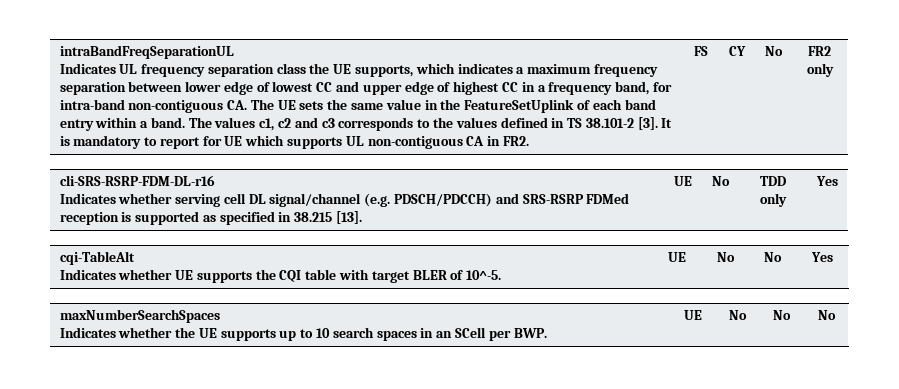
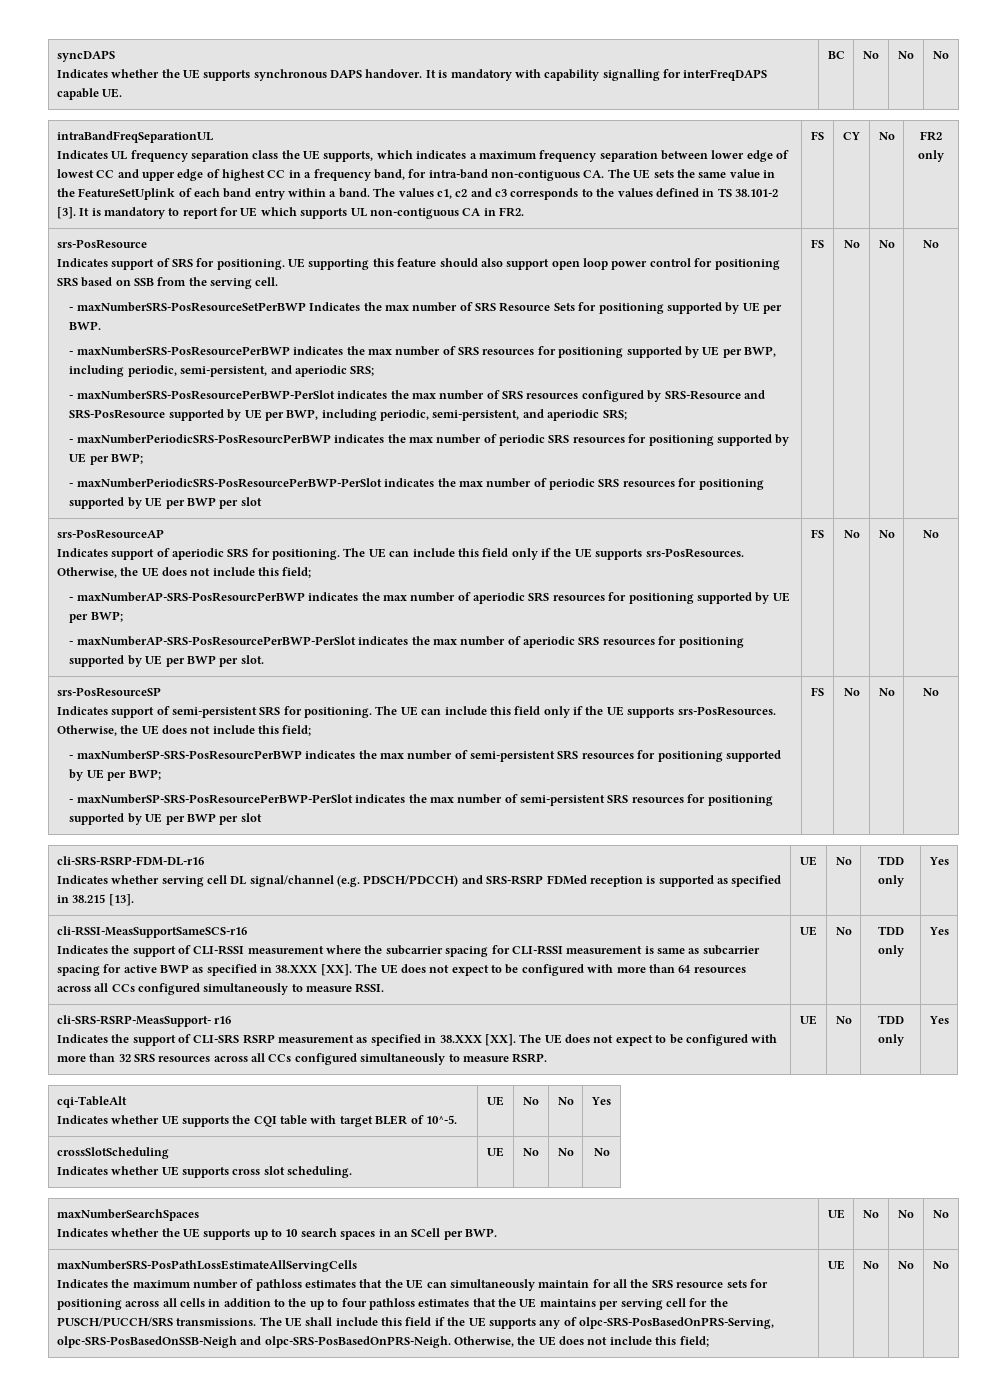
(59, 52) none -> [56,50,115,62] [56,69,768,81] [56,88,123,100] [827,51,845,59] [863,51,879,59] [898,51,914,59] [933,51,949,59] syncDAPS // Indicates whether the UE supports synchronous DAPS handover. It is mandatory with capability signalling for interFreqDAPS capable UE. | BC | No | No | No //
(834, 70) none -> [56,239,147,249] [56,258,780,270] [56,277,279,289] [69,302,783,314] [69,321,102,330] [69,346,777,358] [69,365,375,377] [69,390,765,402] [69,409,627,421] [69,434,790,446] [69,453,144,465] [69,478,764,490] [69,497,262,509] [811,239,824,248] [843,240,860,248] [878,240,895,248] [923,240,939,248] [56,529,164,539] [56,548,744,560] [56,567,312,578] [69,592,790,604] [69,611,123,623] [69,636,744,648] [69,655,264,667] [811,529,824,538] [843,530,860,538] [878,530,895,538] [923,530,939,538] [56,687,161,697] [56,706,776,718] [56,725,312,736] [69,750,781,762] [69,769,161,781] [69,794,773,806] [69,813,262,825] [811,687,824,696] [843,688,860,696] [878,688,895,696] [923,688,939,696] // srs-PosResource // Indicates support of SRS for positioning. UE supporting this feature should also support open loop power control for positioning SRS based on SSB from the serving cell. // - maxNumberSRS-PosResourceSetPerBWP Indicates the max number of SRS Resource Sets for positioning supported by UE per BWP. // - maxNumberSRS-PosResourcePerBWP indicates the max number of SRS resources for positioning supported by UE per BWP, including periodic, semi-persistent, and aperiodic SRS; // - maxNumberSRS-PosResourcePerBWP-PerSlot indicates the max number of SRS resources configured by SRS-Resource and SRS-PosResource supported by UE per BWP, including periodic, semi-persistent, and aperiodic SRS; // - maxNumberPeriodicSRS-PosResourcPerBWP indicates the max number of periodic SRS resources for positioning supported by UE per BWP; // - maxNumberPeriodicSRS-PosResourcePerBWP-PerSlot indicates the max number of periodic SRS resources for positioning supported by UE per BWP per slot | FS | No | No | No // srs-PosResourceAP // Indicates support of aperiodic SRS for positioning. The UE can include this field only if the UE supports srs-PosResources. Otherwise, the UE does not include this field; // - maxNumberAP-SRS-PosResourcPerBWP indicates the max number of aperiodic SRS resources for positioning supported by UE per BWP; // - maxNumberAP-SRS-PosResourcePerBWP-PerSlot indicates the max number of aperiodic SRS resources for positioning supported by UE per BWP per slot. | FS | No | No | No // srs-PosResourceSP // Indicates support of semi-persistent SRS for positioning. The UE can include this field only if the UE supports srs-PosResources. Otherwise, the UE does not include this field; // - maxNumberSP-SRS-PosResourcPerBWP indicates the max number of semi-persistent SRS resources for positioning supported by UE per BWP; // - maxNumberSP-SRS-PosResourcePerBWP-PerSlot indicates the max number of semi-persistent SRS resources for positioning supported by UE per BWP per slot | FS | No | No | No
(838, 181) none -> [56,926,247,938] [56,945,760,957] [56,964,746,976] [56,983,385,995] [800,926,817,936] [835,927,852,935] [877,926,904,935] [877,945,904,957] [928,927,949,935] [56,1015,232,1027] [56,1034,778,1046] [56,1053,548,1065] [800,1015,817,1025] [835,1016,852,1024] [877,1015,904,1024] [877,1034,904,1046] [928,1016,949,1024] // cli-RSSI-MeasSupportSameSCS-r16 // Indicates the support of CLI-RSSI measurement where the subcarrier spacing for CLI-RSSI measurement is same as subcarrier spacing for active BWP as specified in 38.XXX [XX]. The UE does not expect to be configured with more than 64 resources across all CCs configured simultaneously to measure RSSI. | UE | No | TDD only | Yes // cli-SRS-RSRP-MeasSupport- r16 // Indicates the support of CLI-SRS RSRP measurement as specified in 38.XXX [XX]. The UE does not expect to be configured with more than 32 SRS resources across all CCs configured simultaneously to measure RSRP. | UE | No | TDD only | Yes
(833, 257) none -> [56,1147,169,1159] [56,1166,353,1178] [487,1147,504,1157] [523,1148,539,1156] [557,1148,574,1156] [593,1148,610,1156] // crossSlotScheduling // Indicates whether UE supports cross slot scheduling. | UE | No | No | No
(836, 315) none -> [56,1260,357,1272] [56,1279,768,1291] [56,1298,728,1310] [56,1317,775,1329] [56,1336,709,1348] [827,1260,845,1270] [863,1261,879,1269] [898,1261,914,1269] [933,1261,949,1269] // maxNumberSRS-PosPathLossEstimateAllServingCells // Indicates the maximum number of pathloss estimates that the UE can simultaneously maintain for all the SRS resource sets for positioning across all cells in addition to the up to four pathloss estimates that the UE maintains per serving cell for the PUSCH/PUCCH/SRS transmissions. The UE shall include this field if the UE supports any of olpc-SRS-PosBasedOnPRS-Serving, olpc-SRS-PosBasedOnSSB-Neigh and olpc-SRS-PosBasedOnPRS-Neigh. Otherwise, the UE does not include this field; | UE | No | No | No

